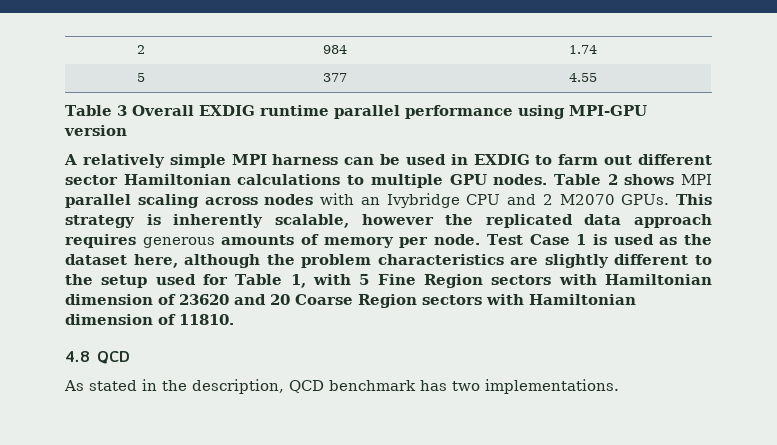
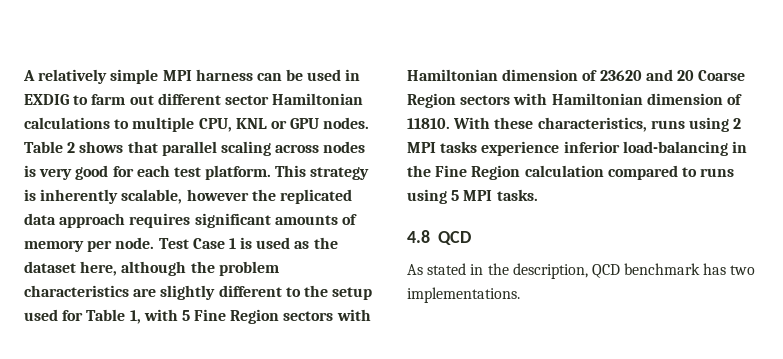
[137,45,145,54] [323,45,347,54] [568,45,597,54] [137,73,145,82] [323,73,347,82] [568,73,597,82] [65,105,647,119] [64,125,127,136] 2 | 984 | 1.74 // 5 | 377 | 4.55 // Table 3 Overall EXDIG runtime parallel performance using MPI-GPU version // -> (23, 75) none
(443, 181) none -> [198,118,287,132] CPU, KNL or
[681,174,713,185] MPI -> [127,141,158,153] that
[320,193,670,208] with an Ivybridge CPU and 2 M2070 GPUs. -> [24,165,272,180] is very good for each test platform.
[142,237,215,248] generous -> [194,213,271,228] significant
(234, 319) none -> [453,117,742,132] [407,141,747,156] [407,165,735,180] [407,189,538,204] With these characteristics, runs using 2 MPI tasks experience inferior load-balancing in the Fine Region calculation compared to runs using 5 MPI tasks.

